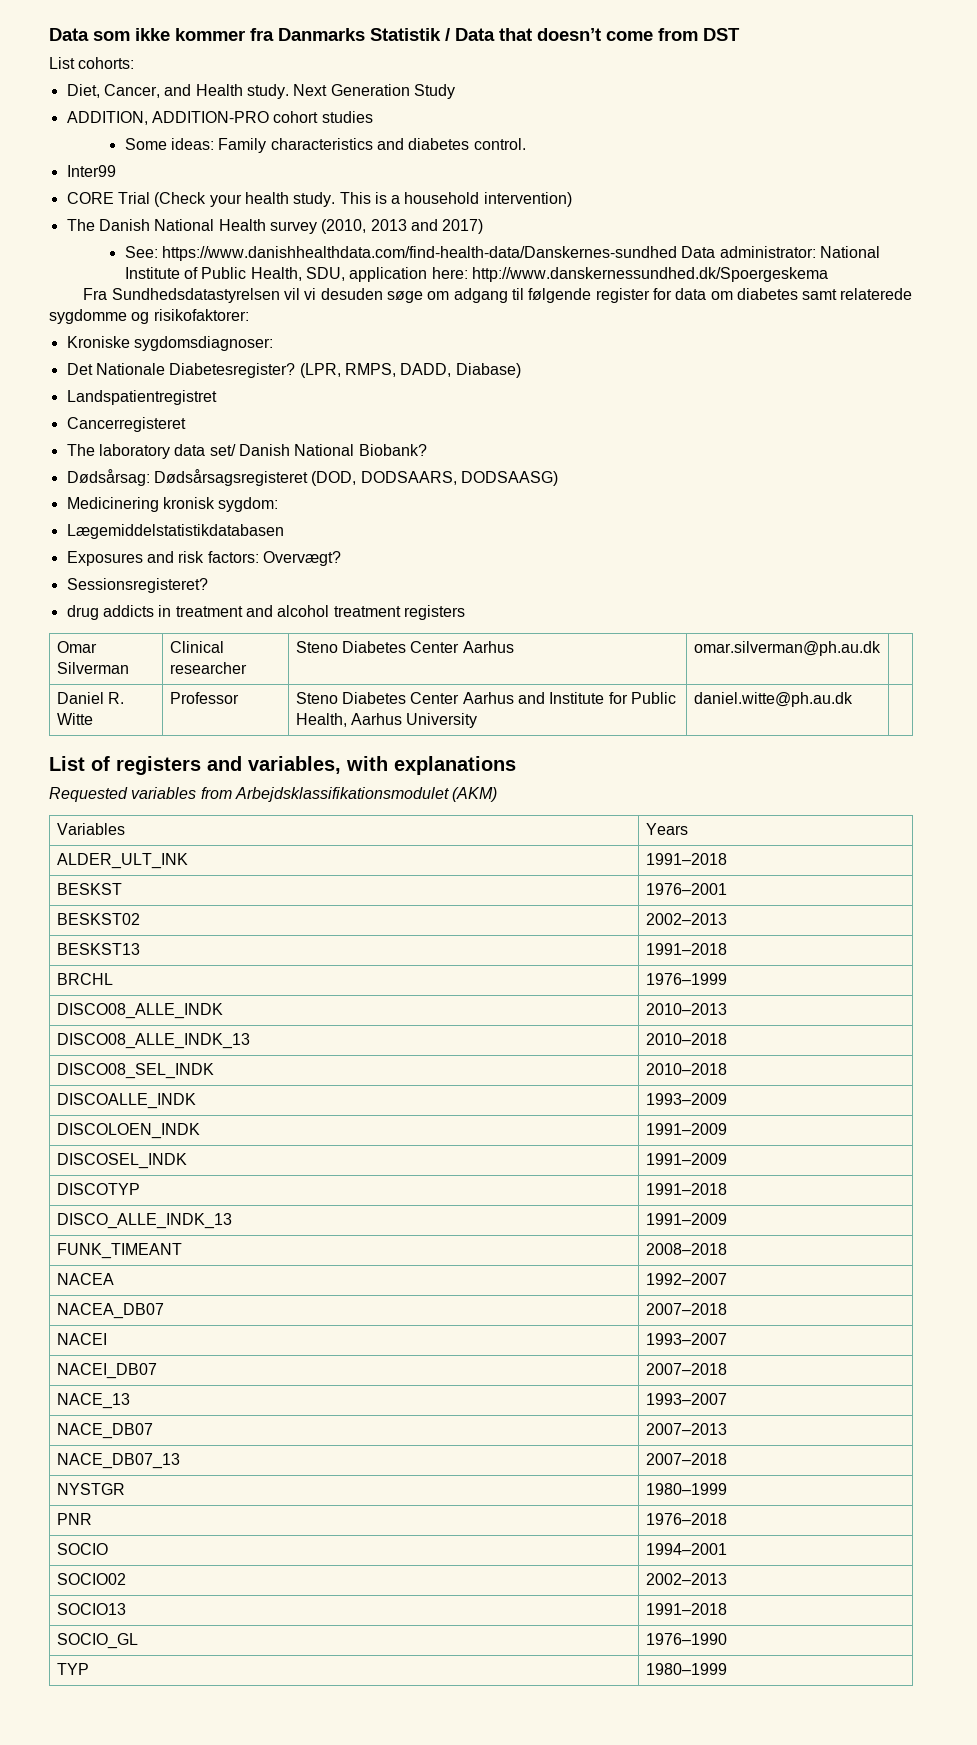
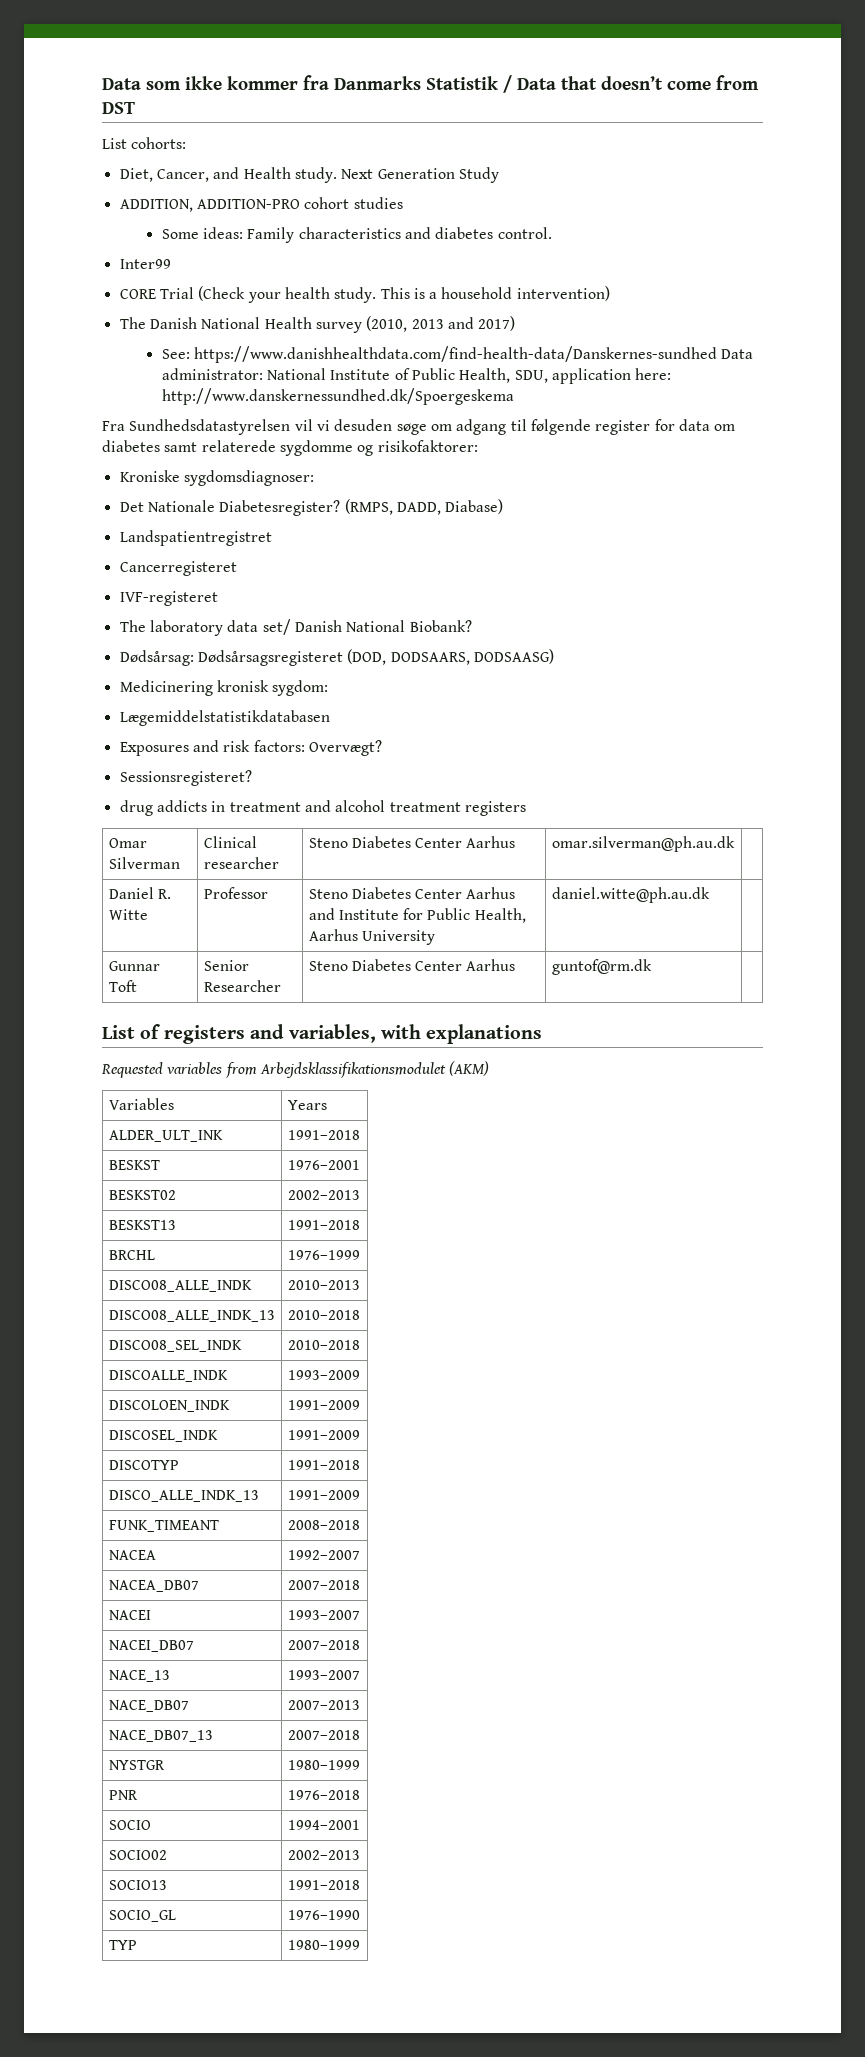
[299,363,396,378] (LPR, RMPS, -> [344,499,393,515] (RMPS,
(186, 424) none -> [119,591,218,606] // IVF-registeret
(853, 699) none -> [108,961,160,971] [108,980,137,992] [203,960,249,971] [203,980,281,992] [308,959,516,971] [551,959,652,975] // Gunnar Toft | Senior Researcher | Steno Diabetes Center Aarhus | guntof@rm.dk |

